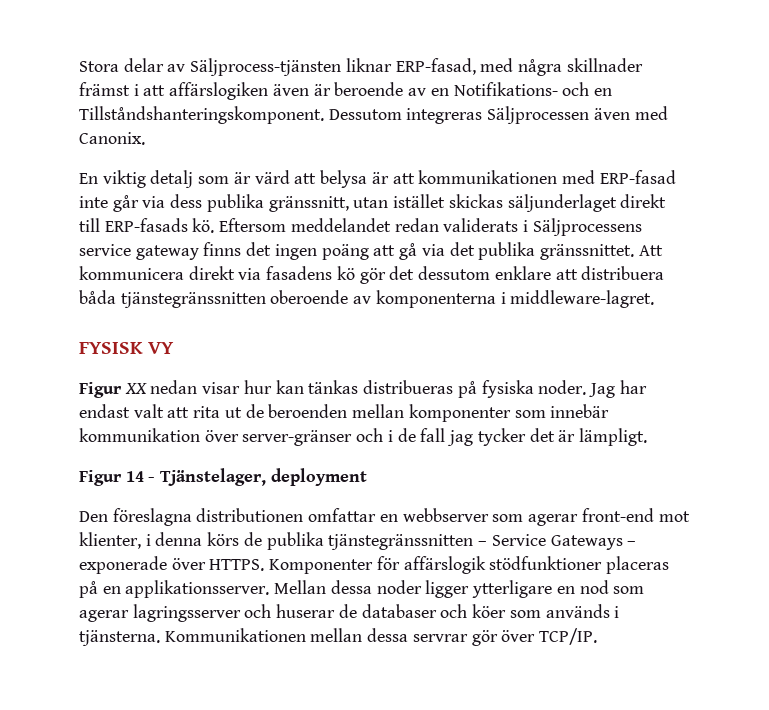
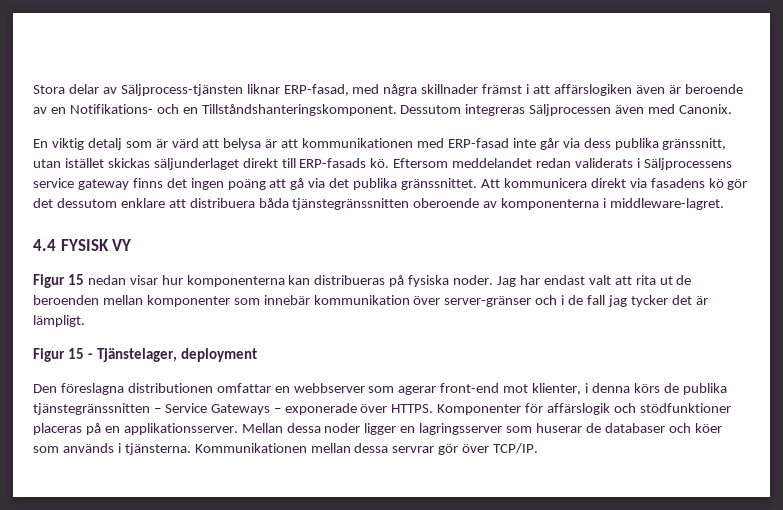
(655, 299) none -> [33,239,56,251] 4.4
[124,383,147,394] XX -> [67,274,84,285] 15
[275,380,359,394] kan tänkas -> [186,275,311,287] komponenterna kan
[125,471,144,482] 14 -> [67,348,84,359] 15
(486, 565) none -> [614,403,637,413] och
[472,580,645,598] [79,604,272,622] ytterligare en nod som agerar lagringsserver och -> [400,423,533,435] en lagringsserver som

